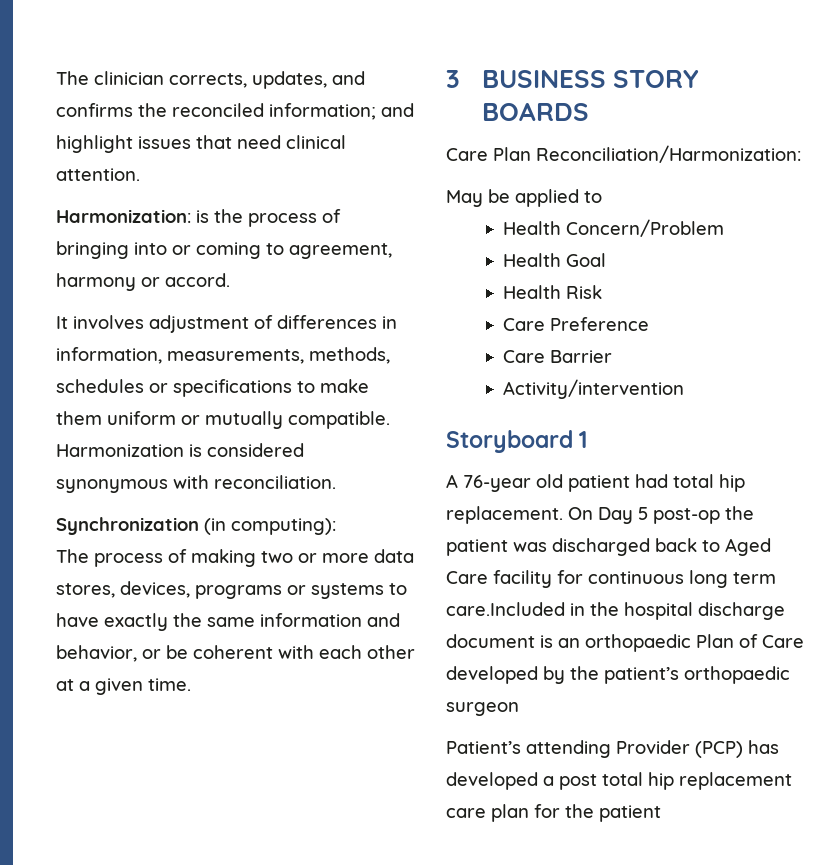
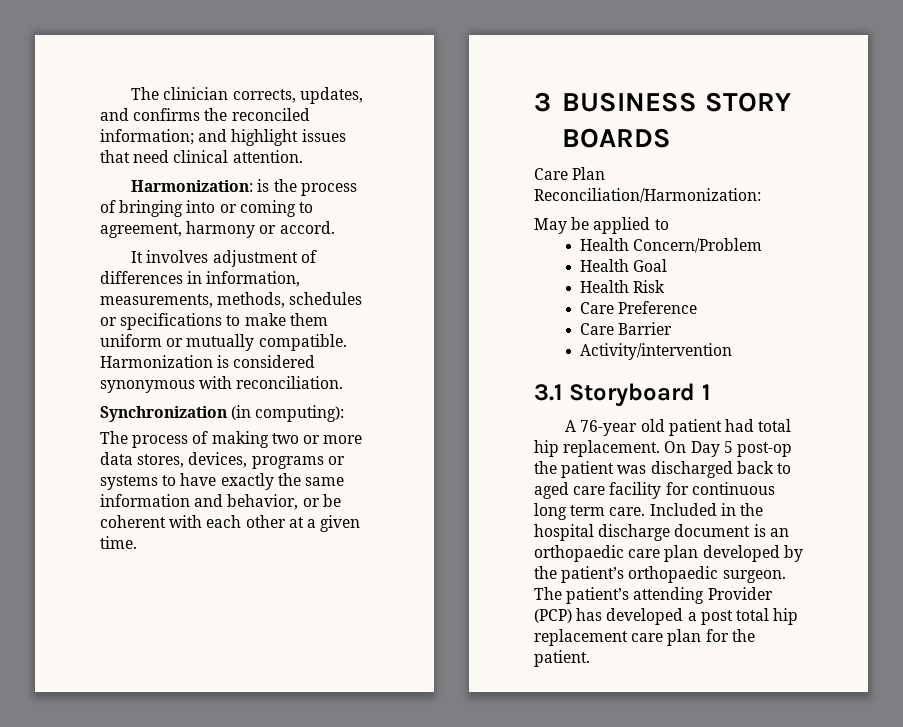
(684, 389) none -> [534,384,563,401] 3.1
[725,538,771,556] [446,571,488,584] Aged Care -> [534,482,606,499] aged care
[446,602,565,616] care.Included -> [609,503,717,516] care. Included
[696,634,804,648] Plan of Care -> [628,545,699,562] care plan
[446,702,519,716] [446,741,521,754] surgeon // Patient’s -> [722,570,786,583] [534,587,630,604] surgeon. The patient’s
[599,805,661,822] patient -> [534,650,590,667] patient.

